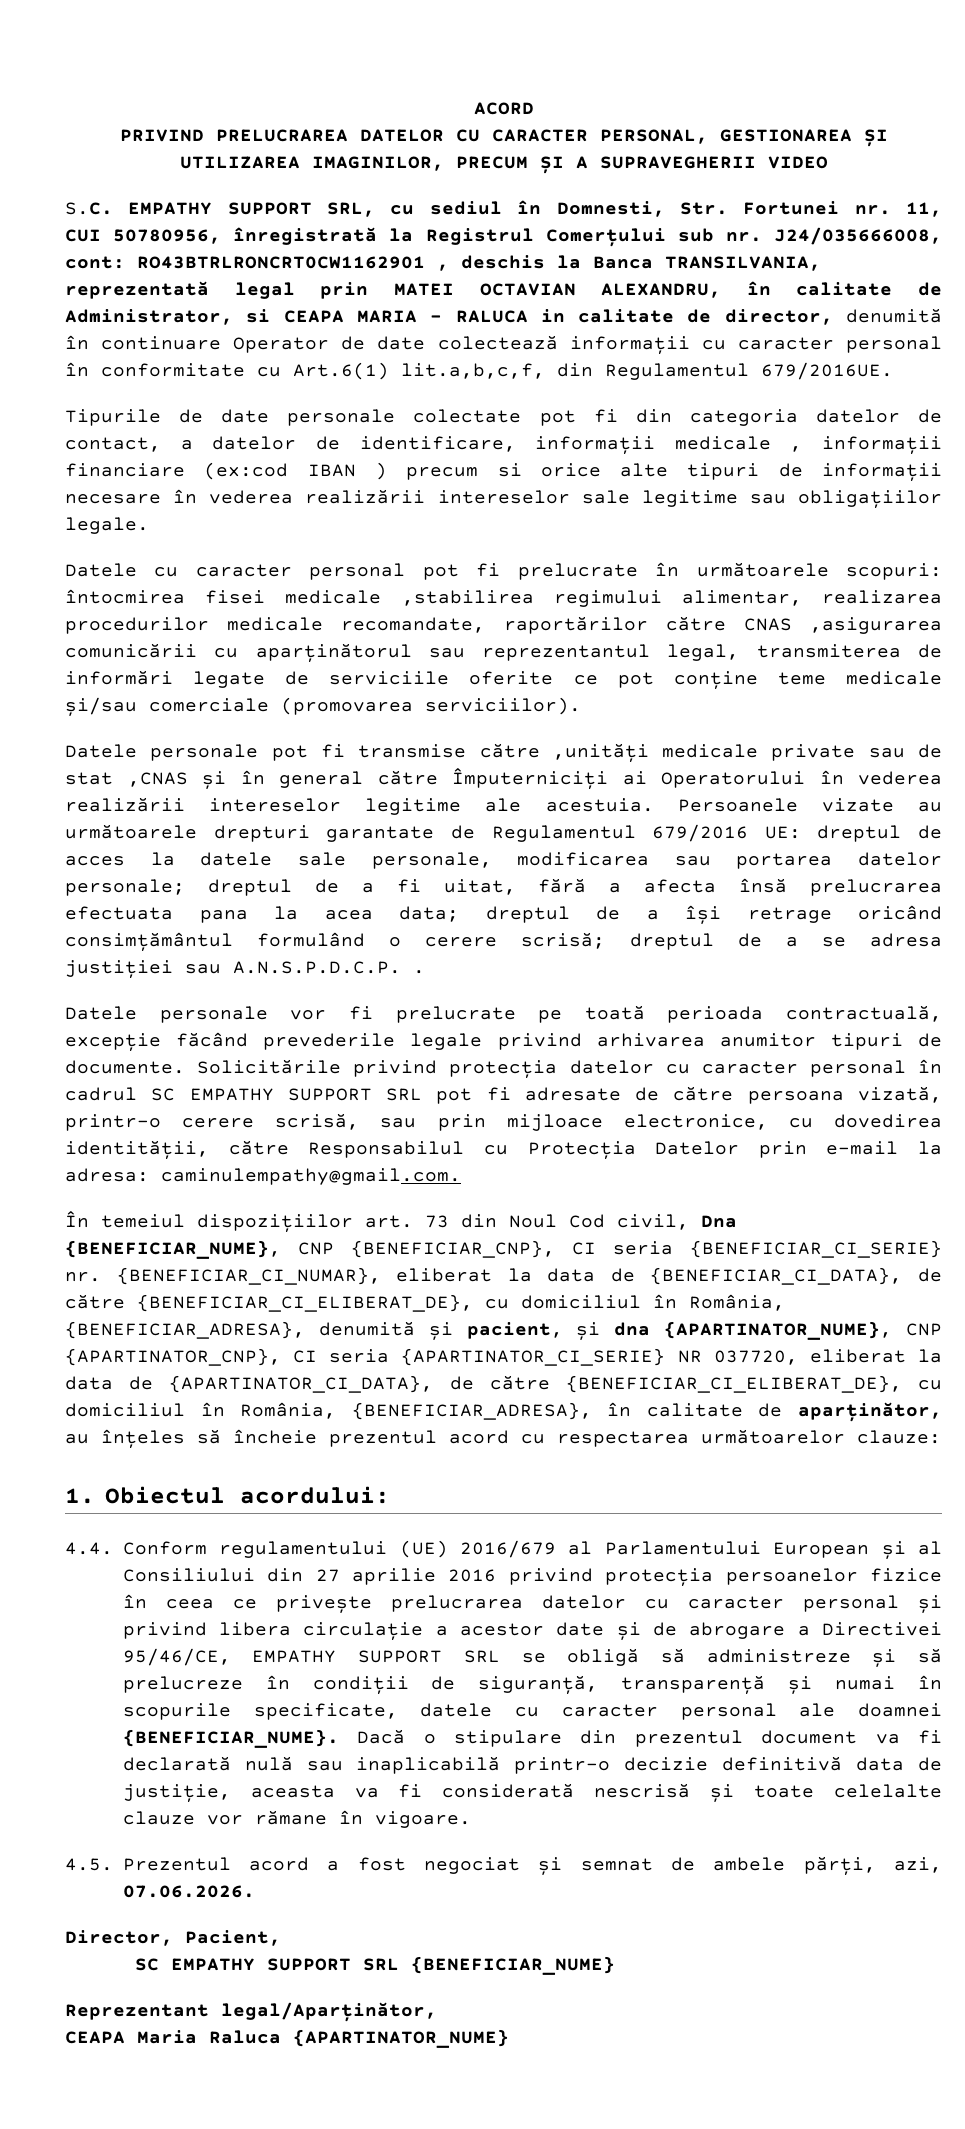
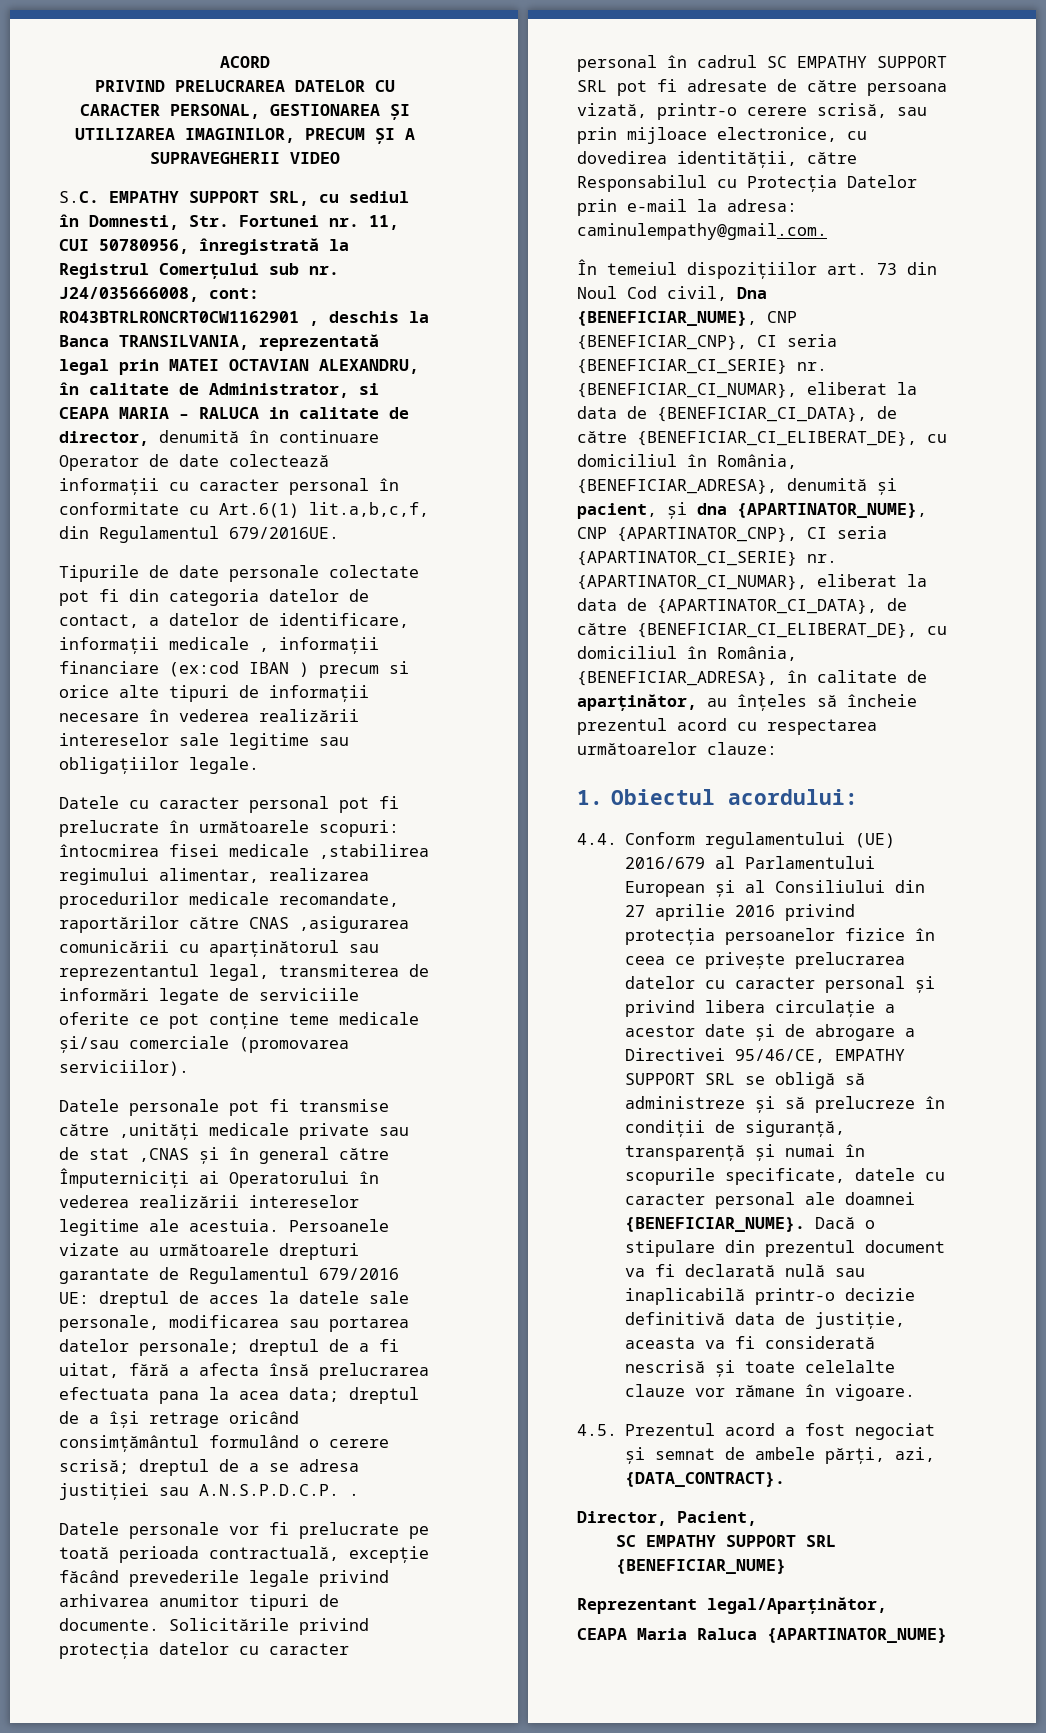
[677,1350,798,1365] NR 037720, -> [807,554,837,563] [577,575,807,590] nr. {APARTINATOR_CI_NUMAR},
[122,1885,255,1898] 07.06.2026. -> [625,1472,786,1487] {DATA_CONTRACT}.

